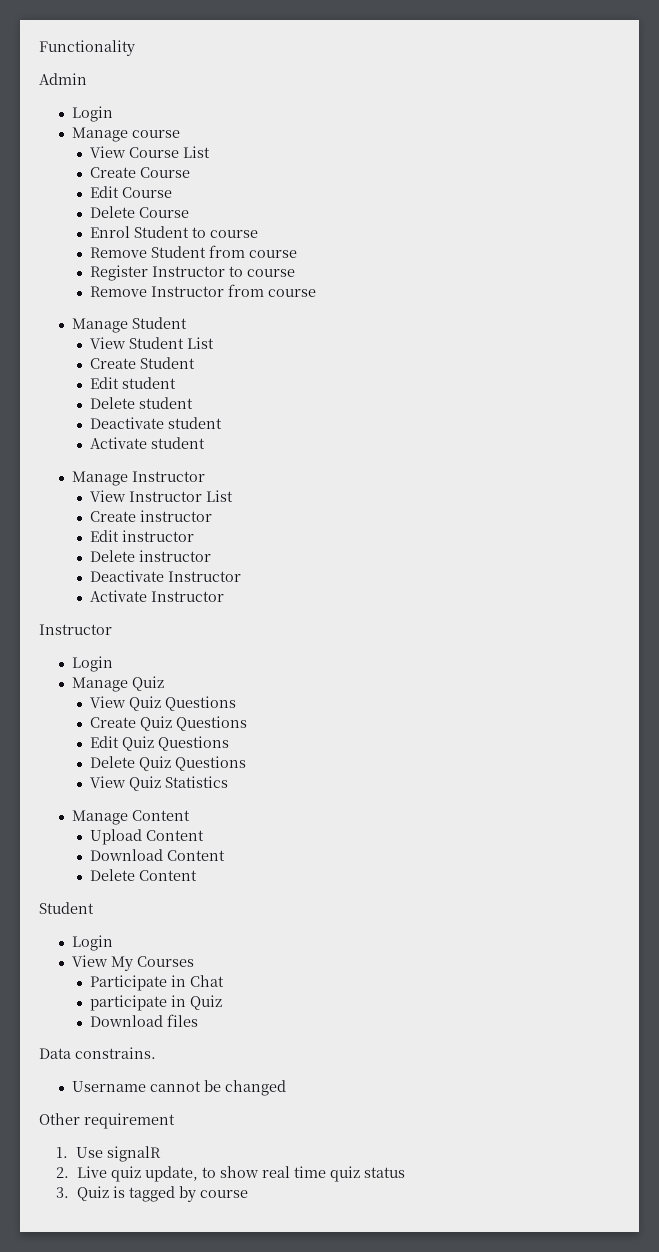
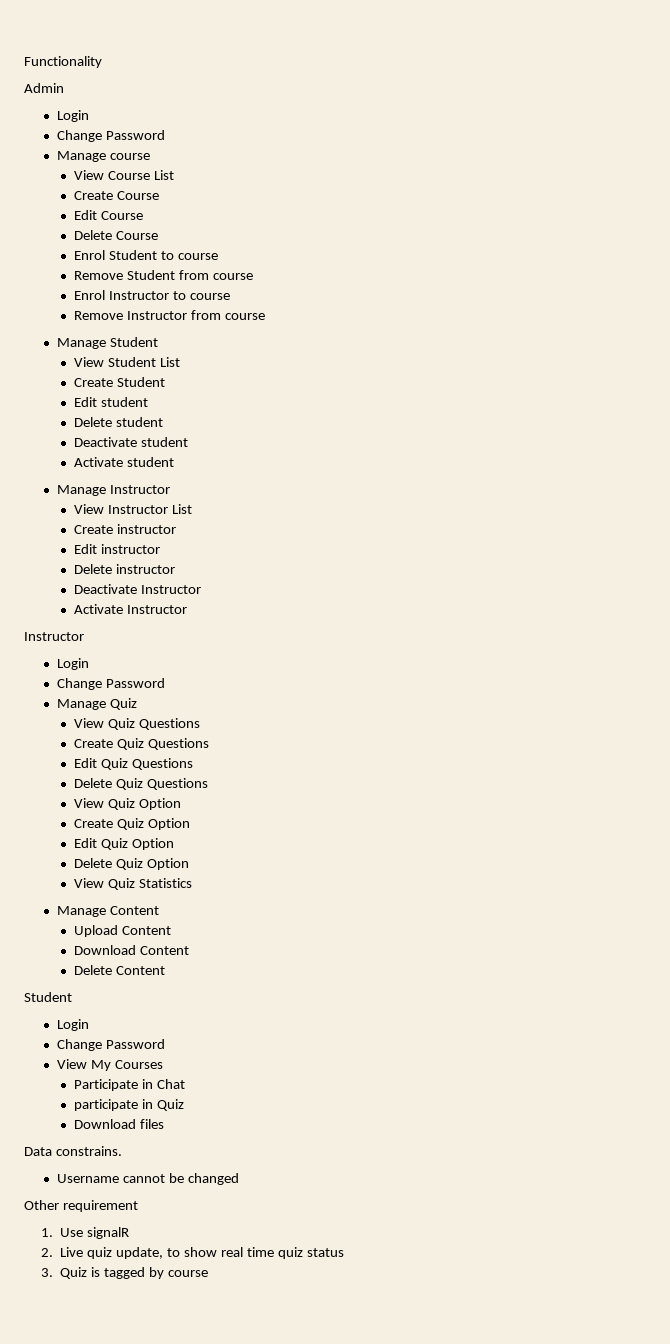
(114, 114) none -> [57,130,166,142] // Change Password
[89,265,148,281] Register -> [74,290,106,300] Enrol
(114, 664) none -> [57,678,166,690] // Change Password
(246, 763) none -> [74,798,182,810] [74,818,191,830] [74,838,175,850] [74,858,190,870] // View Quiz Option // Create Quiz Option // Edit Quiz Option // Delete Quiz Option
(114, 943) none -> [57,1039,166,1051] // Change Password

